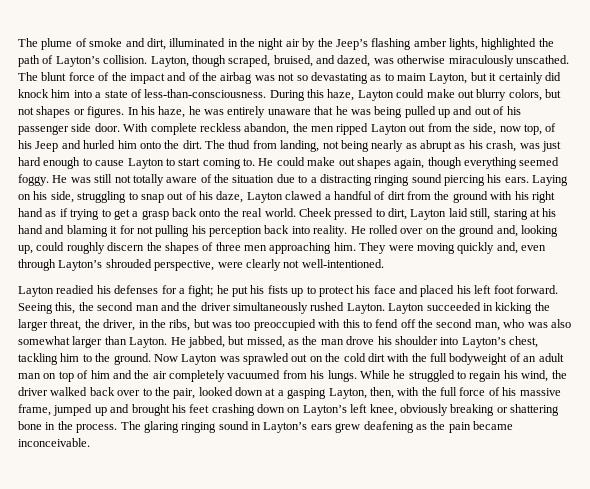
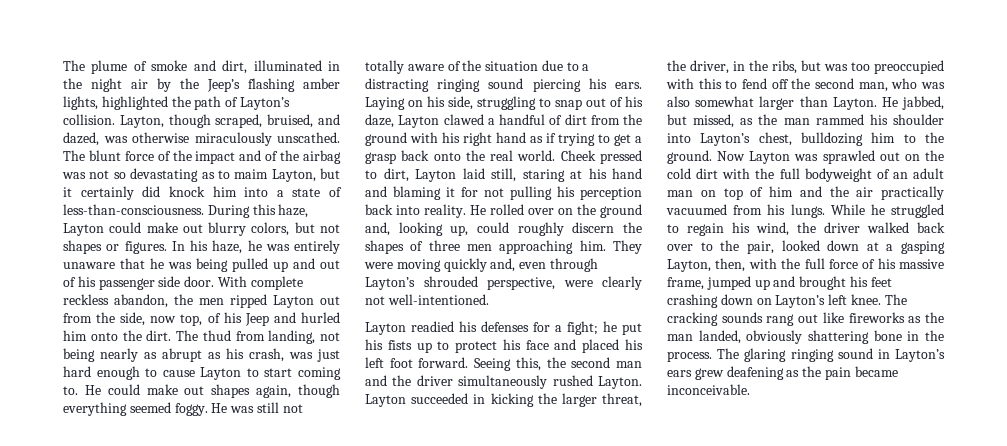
[346,336,375,345] drove -> [815,114,864,125] rammed
[18,353,58,365] tackling -> [801,132,863,146] bulldozing
[169,370,225,382] completely -> [881,186,944,200] practically
[369,404,508,416] knee, obviously breaking or -> [850,294,907,305] [667,312,944,326] [667,330,803,344] knee. The cracking sounds rang out like fireworks as the man landed, obviously

